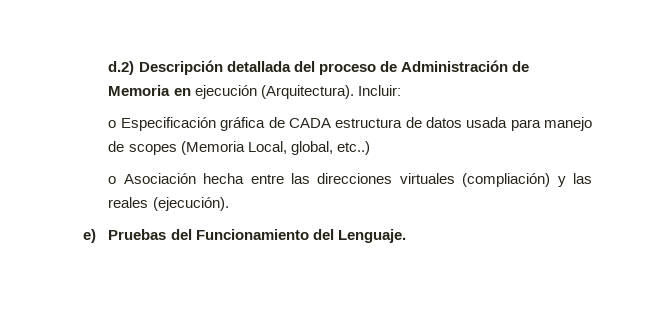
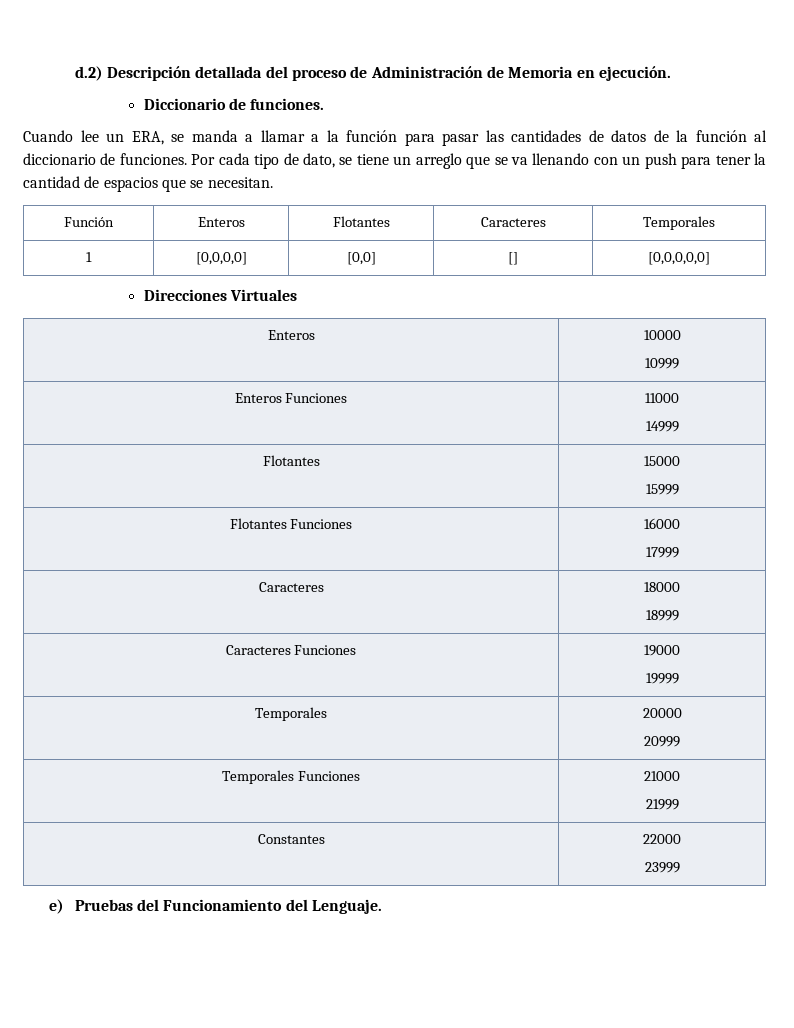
[194,85,401,99] [108,117,592,131] [108,141,370,155] [108,173,592,187] [108,197,229,211] ejecución (Arquitectura). Incluir: // o Especificación gráfica de CADA estructura de datos usada para manejo de scopes (Memoria Local, global, etc..) // o Asociación hecha entre las direcciones virtuales (compliación) y las reales (ejecución). -> [598,66,671,81] [143,98,325,110] [23,130,767,146] [23,153,767,169] [23,176,273,192] [64,217,114,227] [197,217,245,227] [332,216,390,227] [480,217,546,227] [643,216,715,230] [86,252,92,262] [195,252,247,265] [346,252,376,265] [508,252,518,265] [648,252,710,265] [143,289,298,301] [267,330,315,340] [643,330,681,340] [645,358,679,369] [234,393,348,403] [645,393,679,403] [645,421,679,432] [262,455,320,466] [644,456,680,466] [645,484,679,495] [229,518,353,529] [644,518,680,529] [645,547,679,558] [258,582,324,592] [644,582,680,592] [645,610,679,621] [225,645,357,655] [644,645,680,656] [645,673,679,684] [255,707,327,721] [642,708,682,718] [644,736,680,747] [222,770,360,784] [644,771,680,781] [645,799,679,810] [257,834,325,844] [643,834,681,844] [644,862,680,873] ejecución. // Diccionario de funciones. // Cuando lee un ERA, se manda a llamar a la función para pasar las cantidades de datos de la función al diccionario de funciones. Por cada tipo de dato, se tiene un arreglo que se va llenando con un push para tener la cantidad de espacios que se necesitan. // Función | Enteros | Flotantes | Caracteres | Temporales // 1 | [0,0,0,0] | [0,0] | [] | [0,0,0,0,0] // Direcciones Virtuales // Enteros | 10000 // 10999 // Enteros Funciones | 11000 // 14999 // Flotantes | 15000 // 15999 // Flotantes Funciones | 16000 // 17999 // Caracteres | 18000 // 18999 // Caracteres Funciones | 19000 // 19999 // Temporales | 20000 // 20999 // Temporales Funciones | 21000 // 21999 // Constantes | 22000 // 23999

